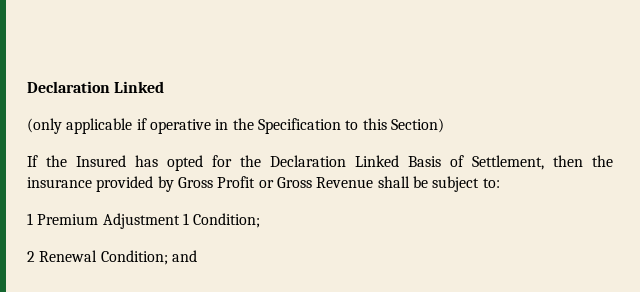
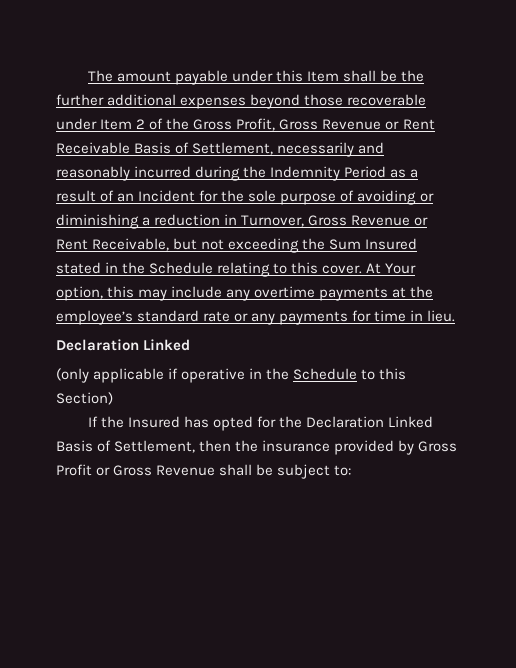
(27, 87) none -> [87,70,425,85] [56,94,427,109] [56,118,435,131] [56,142,385,157] [56,166,419,181] [56,190,434,205] [56,214,429,229] [56,238,418,253] [56,262,417,277] [56,286,434,301] [56,310,456,325] The amount payable under this Item shall be the further additional expenses beyond those recoverable under Item 2 of the Gross Profit, Gross Revenue or Rent Receivable Basis of Settlement, necessarily and reasonably incurred during the Indemnity Period as a result of an Incident for the sole purpose of avoiding or diminishing a reduction in Turnover, Gross Revenue or Rent Receivable, but not exceeding the Sum Insured stated in the Schedule relating to this cover. At Your option, this may include any overtime payments at the employee’s standard rate or any payments for time in lieu. //
[257,118,341,134] Specification -> [293,368,358,380] Schedule
[27,213,261,229] [27,250,197,265] // 1 Premium Adjustment 1 Condition; // 2 Renewal Condition; and -> (352, 470) none

